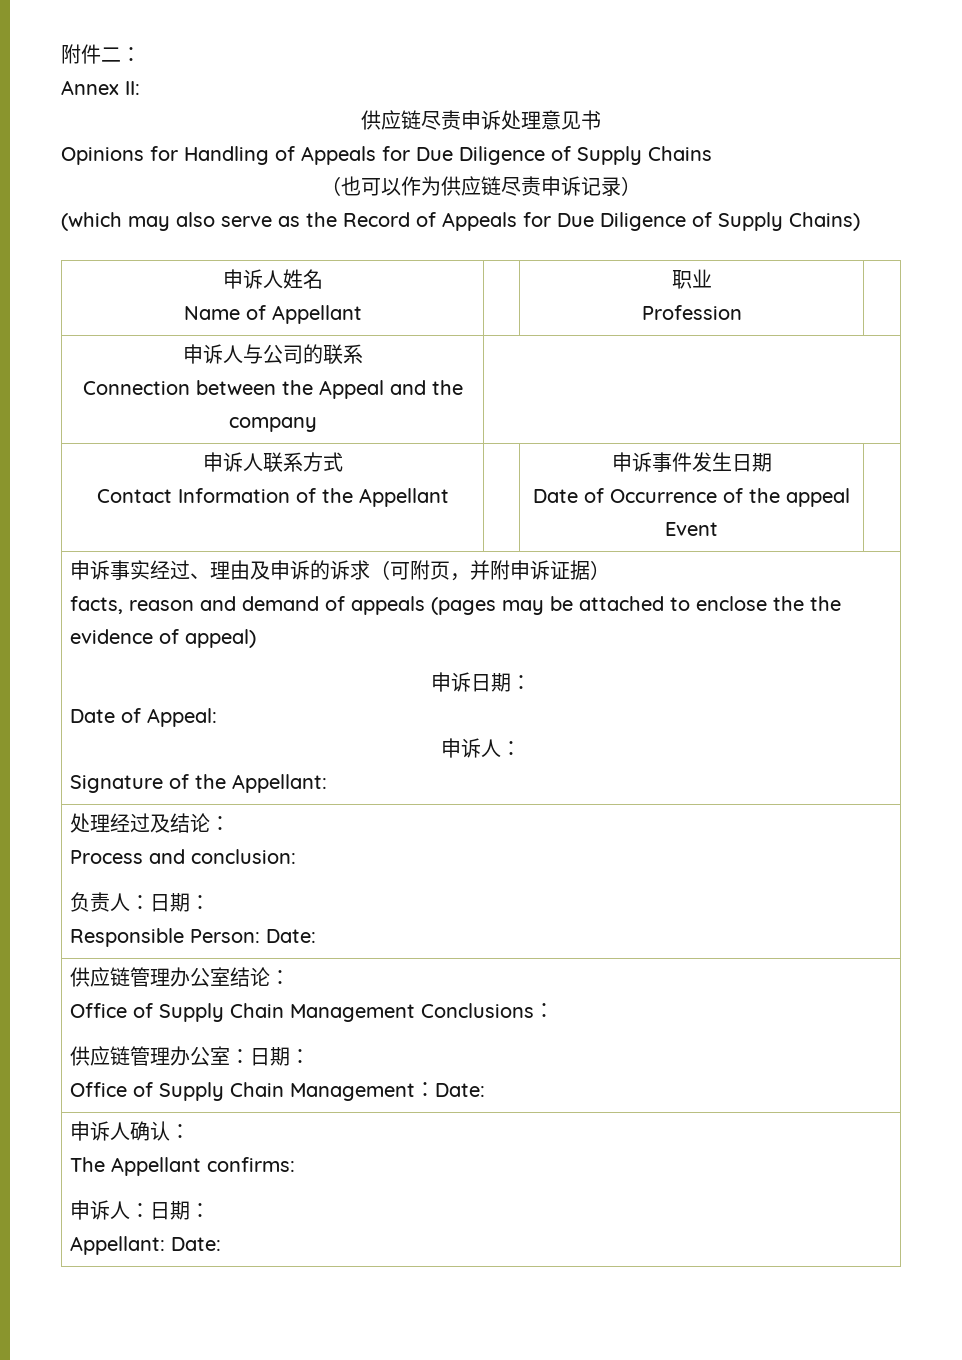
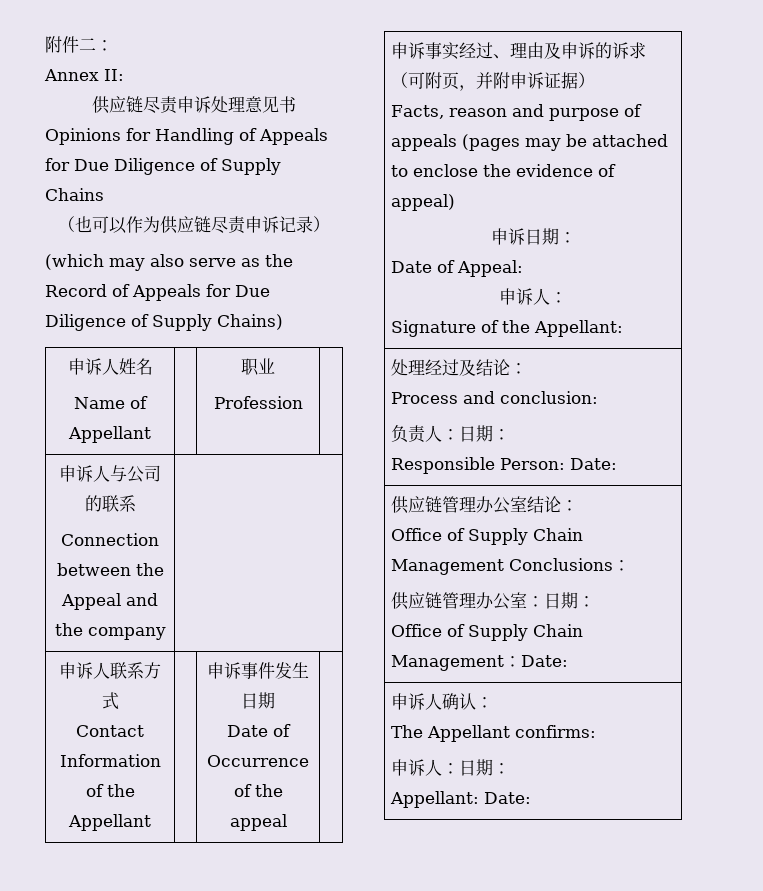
[665,522,718,536] Event -> (287, 822) none
[70,596,124,614] facts, -> [390,105,444,119] Facts,
[242,596,320,611] demand -> [548,108,619,121] purpose
[810,596,842,611] the -> (511, 170) none

